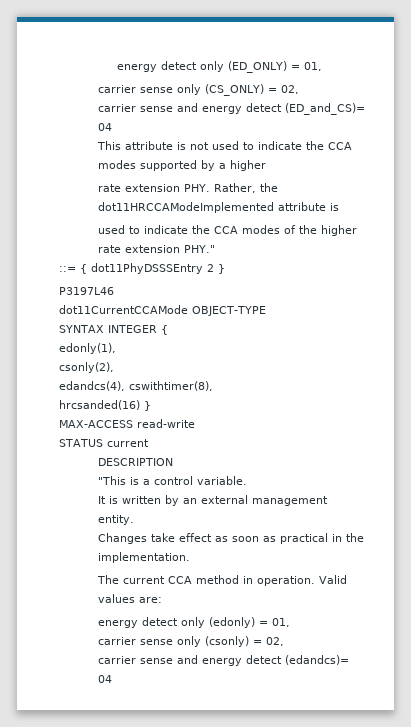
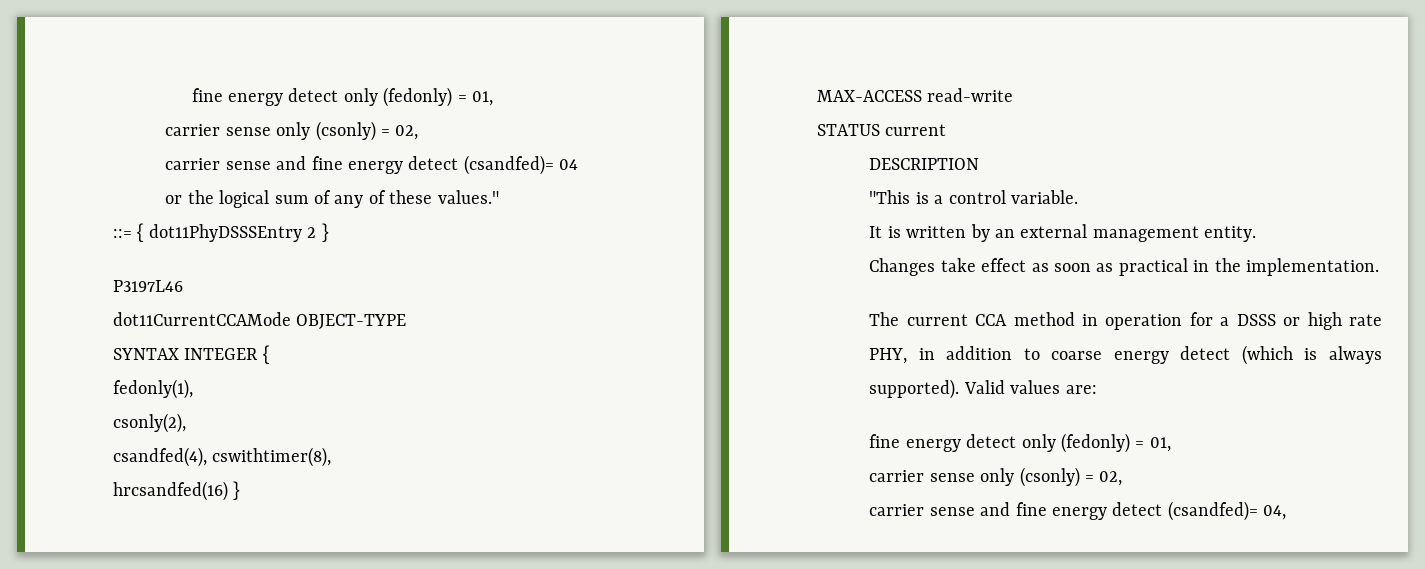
[117,61,323,73] [97,84,299,96] [97,103,365,115] energy detect only (ED_ONLY) = 01, // carrier sense only (CS_ONLY) = 02, // carrier sense and energy detect (ED_and_CS)= -> [191,87,493,107] [165,121,419,141] [165,155,554,175] fine energy detect only (fedonly) = 01, // carrier sense only (csonly) = 02, // carrier sense and fine energy detect (csandfed)=
[96,141,352,150] [97,160,266,171] [97,183,278,193] [97,202,339,213] [97,225,357,236] [97,245,215,253] This attribute is not used to indicate the CCA modes supported by a higher // rate extension PHY. Rather, the dot11HRCCAModeImplemented attribute is // used to indicate the CCA modes of the higher rate extension PHY." -> [165,190,499,208] or the logical sum of any of these values."
[59,343,116,354] edonly(1), -> [113,379,193,399] fedonly(1),
[59,381,125,391] edandcs(4), -> [113,447,207,467] csandfed(4),
[59,400,140,410] hrcsanded(16) -> [113,481,228,501] hrcsandfed(16)
[256,576,315,586] operation. -> [1105,312,1382,330] [869,345,1382,365] [869,379,960,399] operation for a DSSS or high rate PHY, in addition to coarse energy detect (which is always supported).
[97,617,255,628] energy detect only (edonly) -> [869,433,1130,453] fine energy detect only (fedonly)
[201,655,349,666] [97,675,112,683] energy detect (edandcs)= 04 -> [1015,501,1287,521] fine energy detect (csandfed)= 04,

